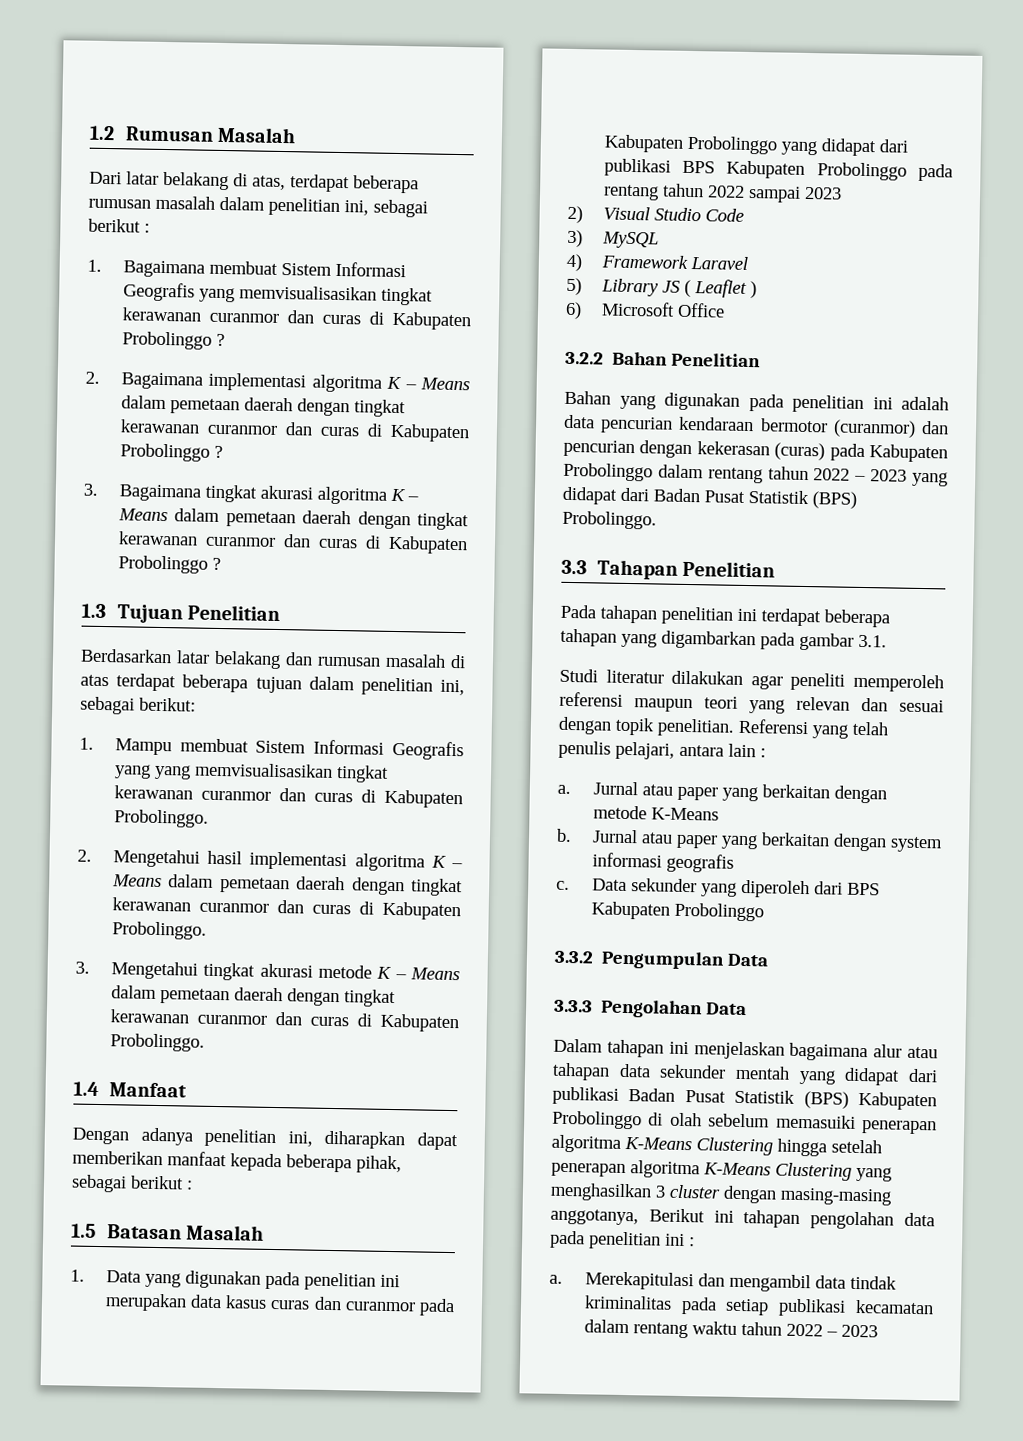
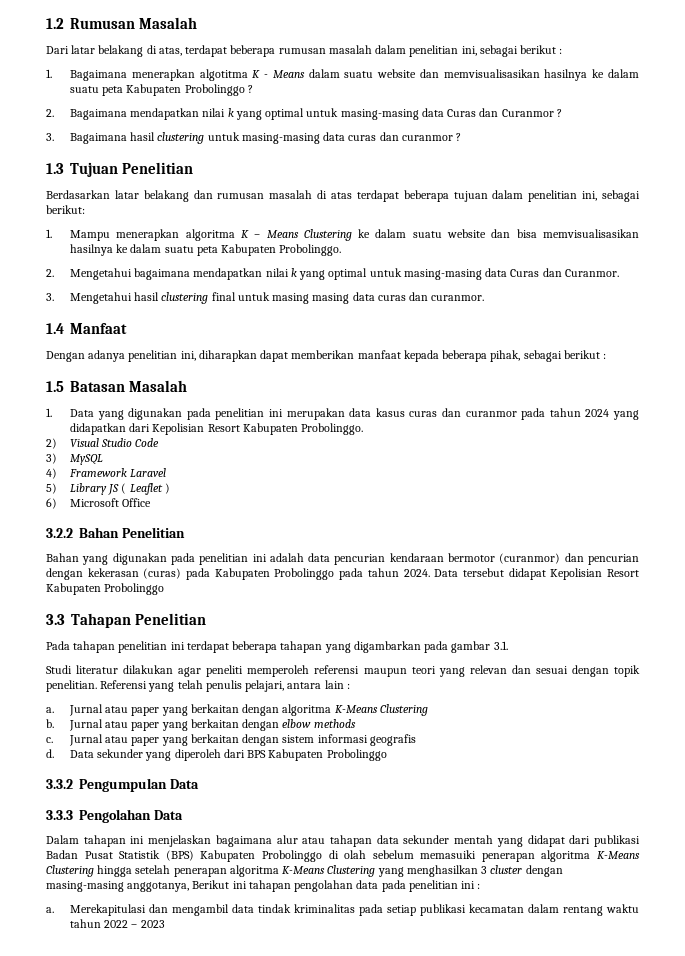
[208,260,406,278] [122,282,433,306] [121,307,384,325] membuat Sistem Informasi Geografis yang memvisualisasikan tingkat kerawanan curanmor dan curas di -> [131,69,639,81] [69,86,124,96] menerapkan algotitma K - Means dalam suatu website dan memvisualisasikan hasilnya ke dalam suatu peta
[208,372,470,393] [120,395,406,418] [119,419,470,443] [119,443,223,462] [83,483,419,505] [117,508,469,531] [117,531,468,555] [117,555,208,574] implementasi algoritma K – Means dalam pemetaan daerah dengan tingkat kerawanan curanmor dan curas di Kabupaten Probolinggo ? // 3. Bagaimana tingkat akurasi algoritma K – Means dalam pemetaan daerah dengan tingkat kerawanan curanmor dan curas di Kabupaten Probolinggo -> [130,108,562,120] [46,132,453,144] mendapatkan nilai k yang optimal untuk masing-masing data Curas dan Curanmor ? // 3. Bagaimana hasil clustering untuk masing-masing data curas dan curanmor
[179,738,464,761] [113,762,389,783] [113,785,463,809] [113,809,209,828] [77,849,463,872] [111,874,463,897] [111,897,461,921] [111,921,207,940] [75,961,460,981] [110,985,396,1008] [109,1009,459,1033] [109,1033,205,1052] membuat Sistem Informasi Geografis yang yang memvisualisasikan tingkat kerawanan curanmor dan curas di Kabupaten Probolinggo. // 2. Mengetahui hasil implementasi algoritma K – Means dalam pemetaan daerah dengan tingkat kerawanan curanmor dan curas di Kabupaten Probolinggo. // 3. Mengetahui tingkat akurasi metode K – Means dalam pemetaan daerah dengan tingkat kerawanan curanmor dan curas di Kabupaten Probolinggo. -> [116,229,639,241] [69,244,342,256] [46,268,619,280] [46,292,485,304] menerapkan algoritma K – Means Clustering ke dalam suatu website dan bisa memvisualisasikan hasilnya ke dalam suatu peta Kabupaten Probolinggo. // 2. Mengetahui bagaimana mendapatkan nilai k yang optimal untuk masing-masing data Curas dan Curanmor. // 3. Mengetahui hasil clustering final untuk masing masing data curas dan curanmor.
[603,134,908,157] [603,158,953,182] [602,183,842,203] Kabupaten Probolinggo yang didapat dari publikasi BPS Kabupaten Probolinggo pada rentang tahun 2022 sampai 2023 -> [549,408,640,420] [69,423,364,435] tahun 2024 yang didapatkan dari Kepolisian Resort Kabupaten Probolinggo.
[657,464,948,487] [562,486,857,509] [562,510,657,530] dalam rentang tahun 2022 – 2023 yang didapat dari Badan Pusat Statistik (BPS) Probolinggo. -> [339,568,639,580] [46,583,165,595] pada tahun 2024. Data tersebut didapat Kepolisian Resort Kabupaten Probolinggo
[592,805,719,821] metode K-Means -> [282,704,428,716] algoritma K-Means Clustering
[890,836,943,853] system -> [282,719,356,728] [46,734,315,746] elbow methods // c. Jurnal atau paper yang berkaitan dengan sistem
[556,880,570,891] c. -> [46,749,54,758] d.

